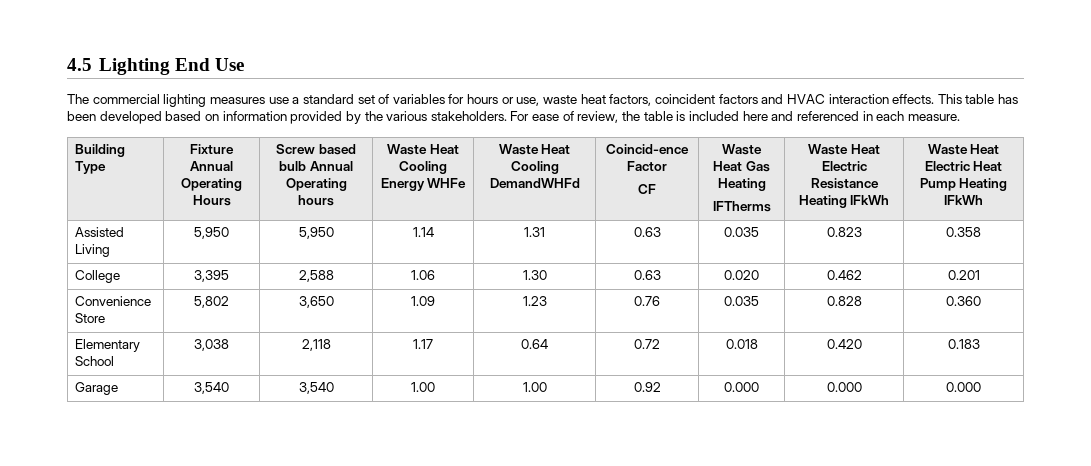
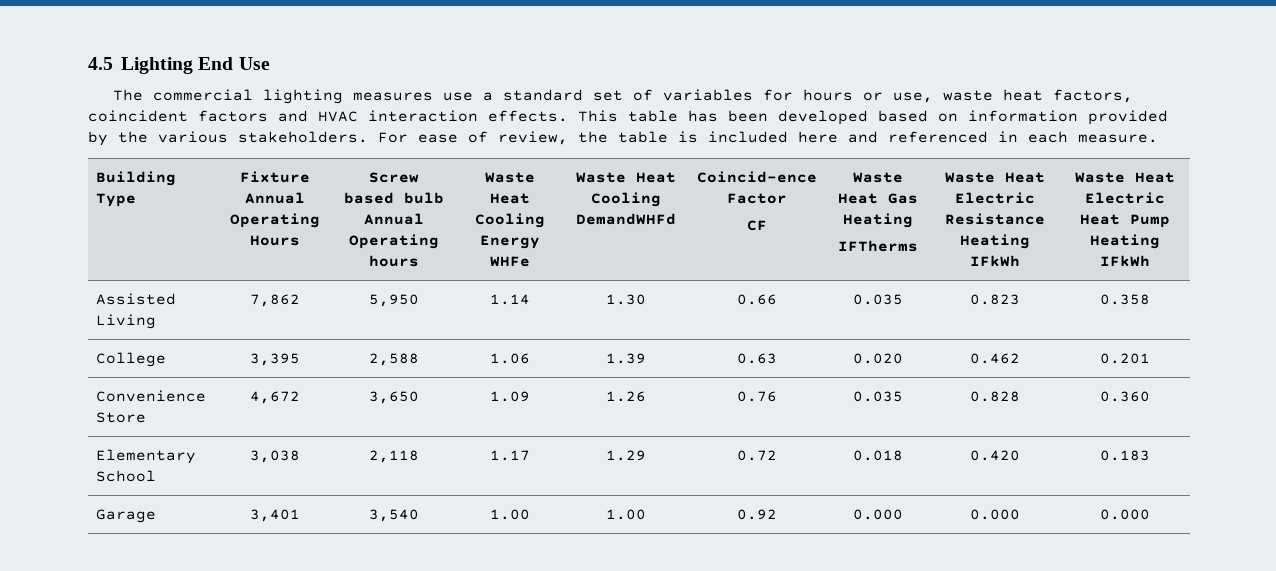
[194,227,229,239] 5,950 -> [249,294,300,307] 7,862
[524,227,545,237] [633,227,661,237] 1.31 | 0.63 -> [605,294,646,305] [736,294,777,305] 1.30 | 0.66
[522,270,547,280] 1.30 -> [605,353,646,364] 1.39
[194,296,229,308] 5,802 -> [249,391,300,404] 4,672
[522,296,547,306] 1.23 -> [605,391,646,402] 1.26
[521,339,548,349] 0.64 -> [605,450,646,461] 1.29
[194,382,229,394] 3,540 -> [249,509,300,522] 3,401

